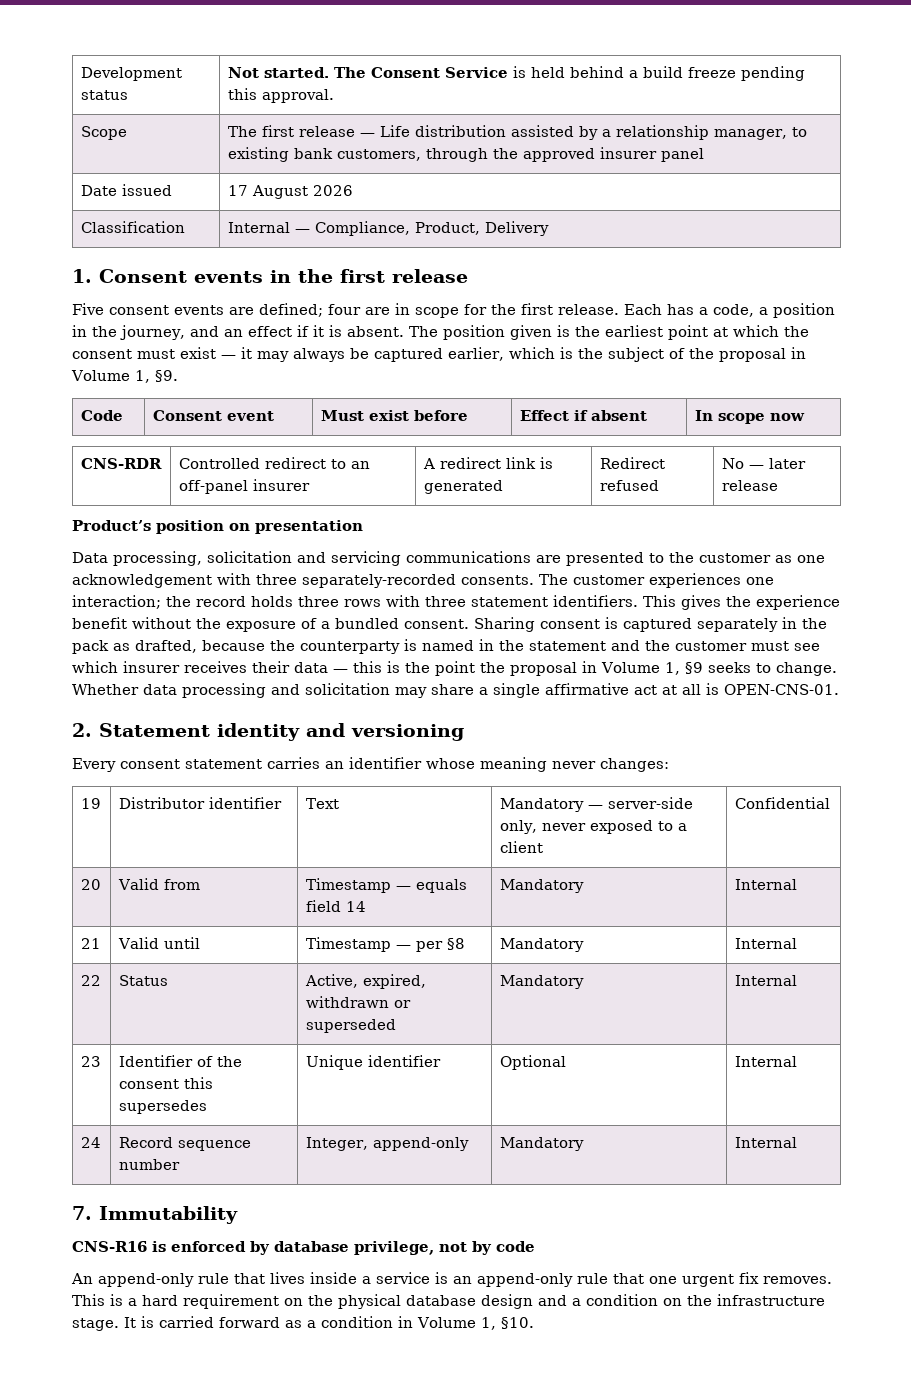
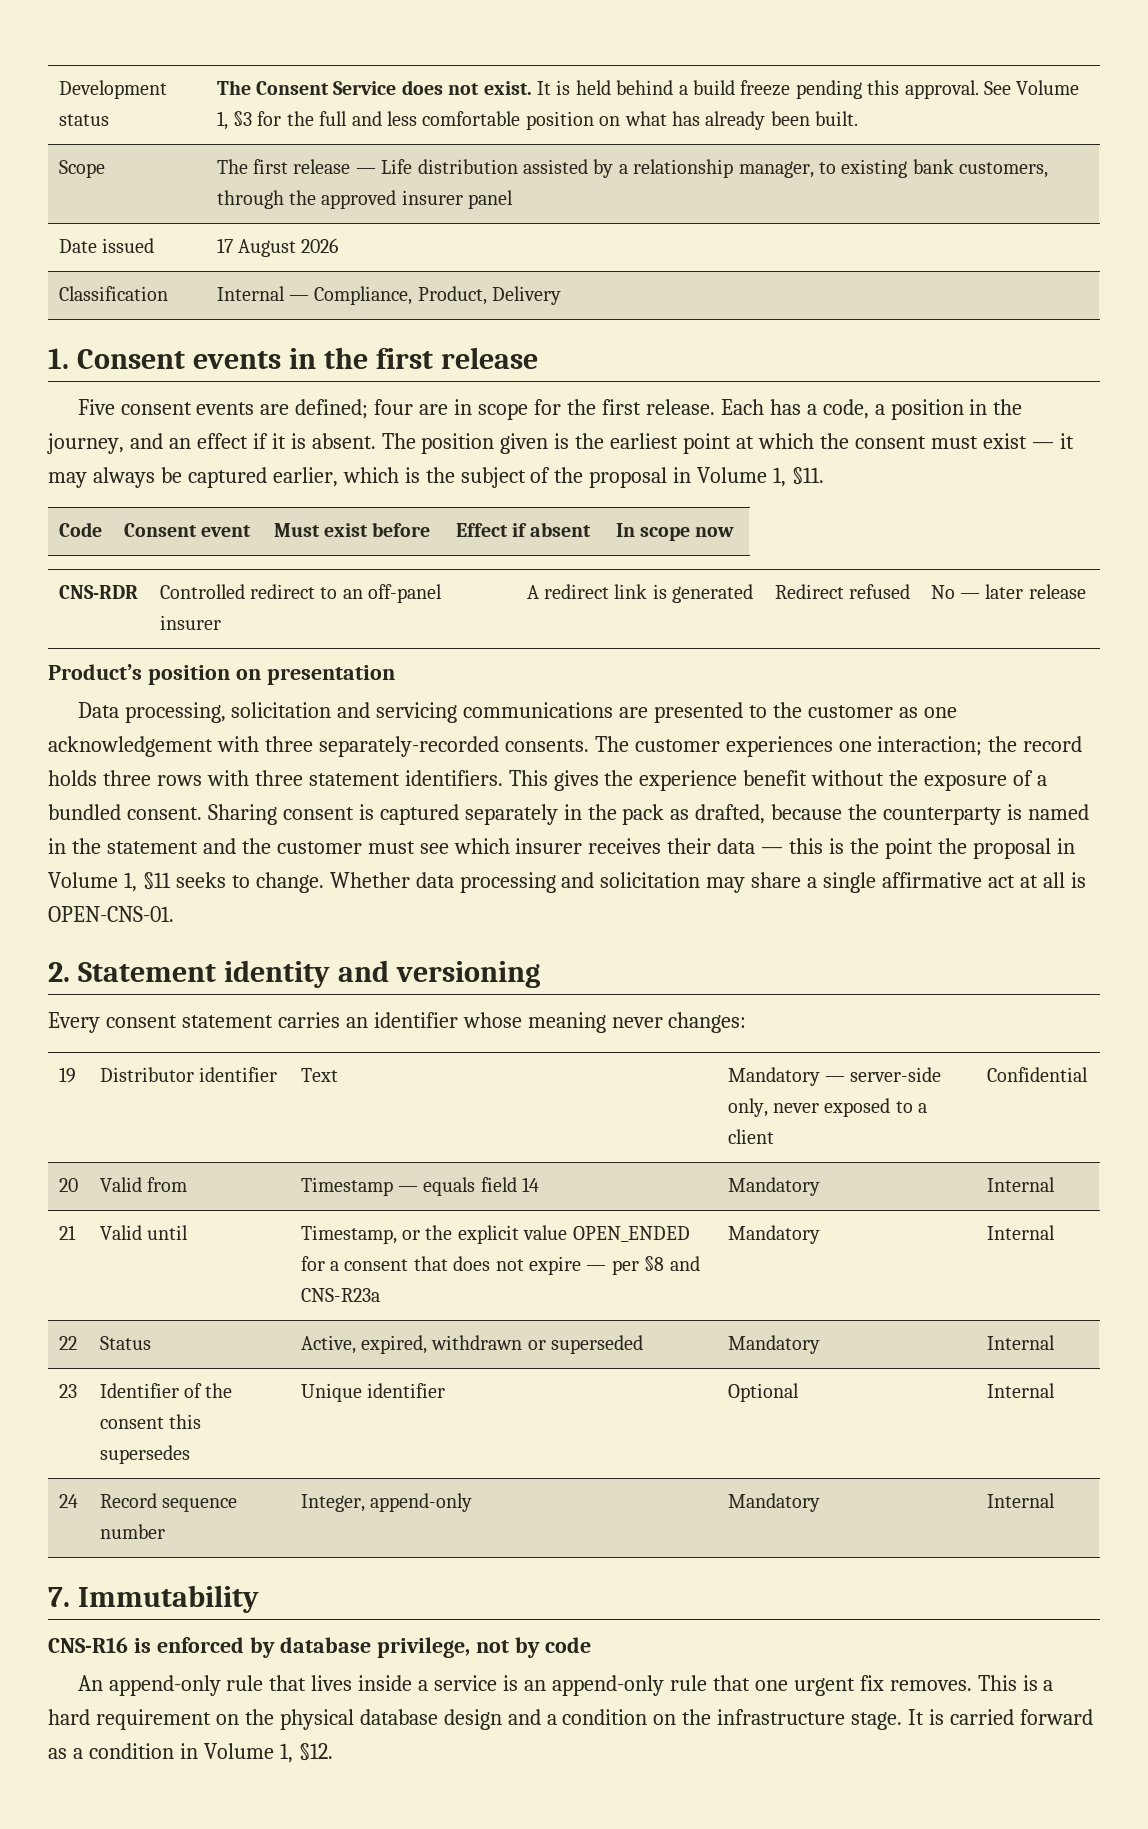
[227,67,329,78] Not started. -> (109, 120) none
(508, 72) none -> [401,80,551,95] does not exist. It
(334, 96) none -> [983,80,1080,95] [216,111,859,130] See Volume 1, §3 for the full and less comfortable position on what has already been built.
[154,370,178,382] §9. -> [792,467,825,485] §11.
[684,662,703,674] §9 -> [142,872,171,890] §11
[305,937,391,952] Timestamp -> [300,1225,690,1244] [300,1256,581,1275] Timestamp, or the explicit value OPEN_ENDED for a consent that does not expire
(465, 944) none -> [669,1256,700,1271] [300,1288,380,1302] and CNS-R23a
[500,1317,534,1329] §10. -> [298,1743,333,1761] §12.

